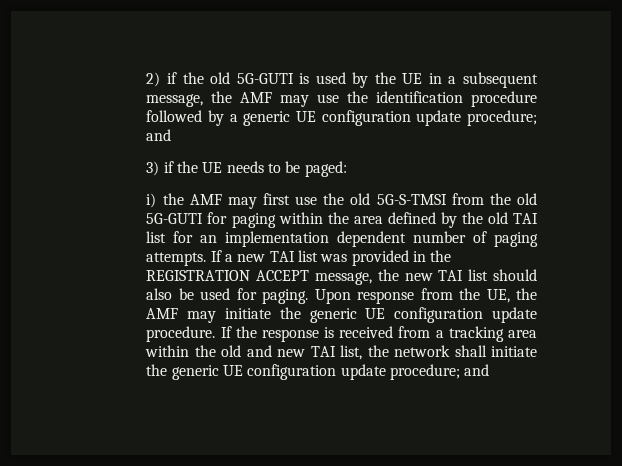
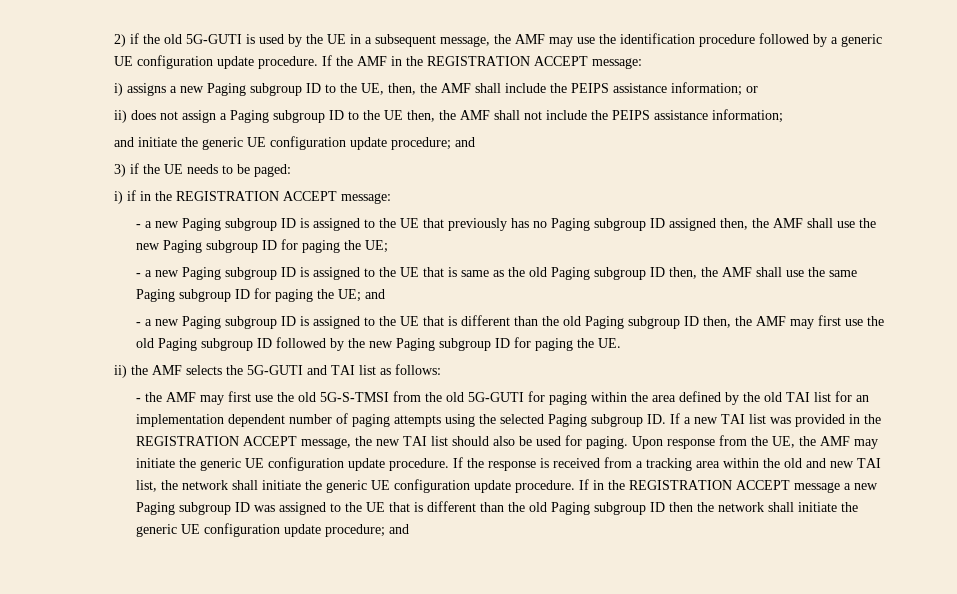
(462, 118) none -> [257,55,642,69] [113,82,758,96] [113,109,783,123] [113,136,387,150] procedure. If the AMF in the REGISTRATION ACCEPT message: // i) assigns a new Paging subgroup ID to the UE, then, the AMF shall include the PEIPS assistance information; or // ii) does not assign a Paging subgroup ID to the UE then, the AMF shall not include the PEIPS assistance information; // and initiate the generic UE configuration update
(157, 200) none -> [126,190,391,204] [136,218,877,231] [136,239,389,253] [136,267,858,280] [136,288,386,302] [136,315,885,329] [136,337,622,351] [113,364,441,378] [136,398,142,402] if in the REGISTRATION ACCEPT message: // - a new Paging subgroup ID is assigned to the UE that previously has no Paging subgroup ID assigned then, the AMF shall use the new Paging subgroup ID for paging the UE; // - a new Paging subgroup ID is assigned to the UE that is same as the old Paging subgroup ID then, the AMF shall use the same Paging subgroup ID for paging the UE; and // - a new Paging subgroup ID is assigned to the UE that is different than the old Paging subgroup ID then, the AMF may first use the old Paging subgroup ID followed by the new Paging subgroup ID for paging the UE. // ii) the AMF selects the 5G-GUTI and TAI list as follows: // -
[146,252,207,266] attempts. -> [394,414,667,427] attempts using the selected Paging subgroup ID.
(386, 372) none -> [515,479,879,493] [136,501,859,515] [136,523,322,537] procedure. If in the REGISTRATION ACCEPT message a new Paging subgroup ID was assigned to the UE that is different than the old Paging subgroup ID then the network shall initiate the generic UE configuration update

